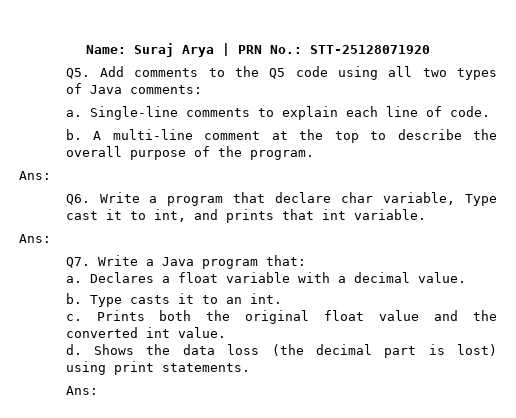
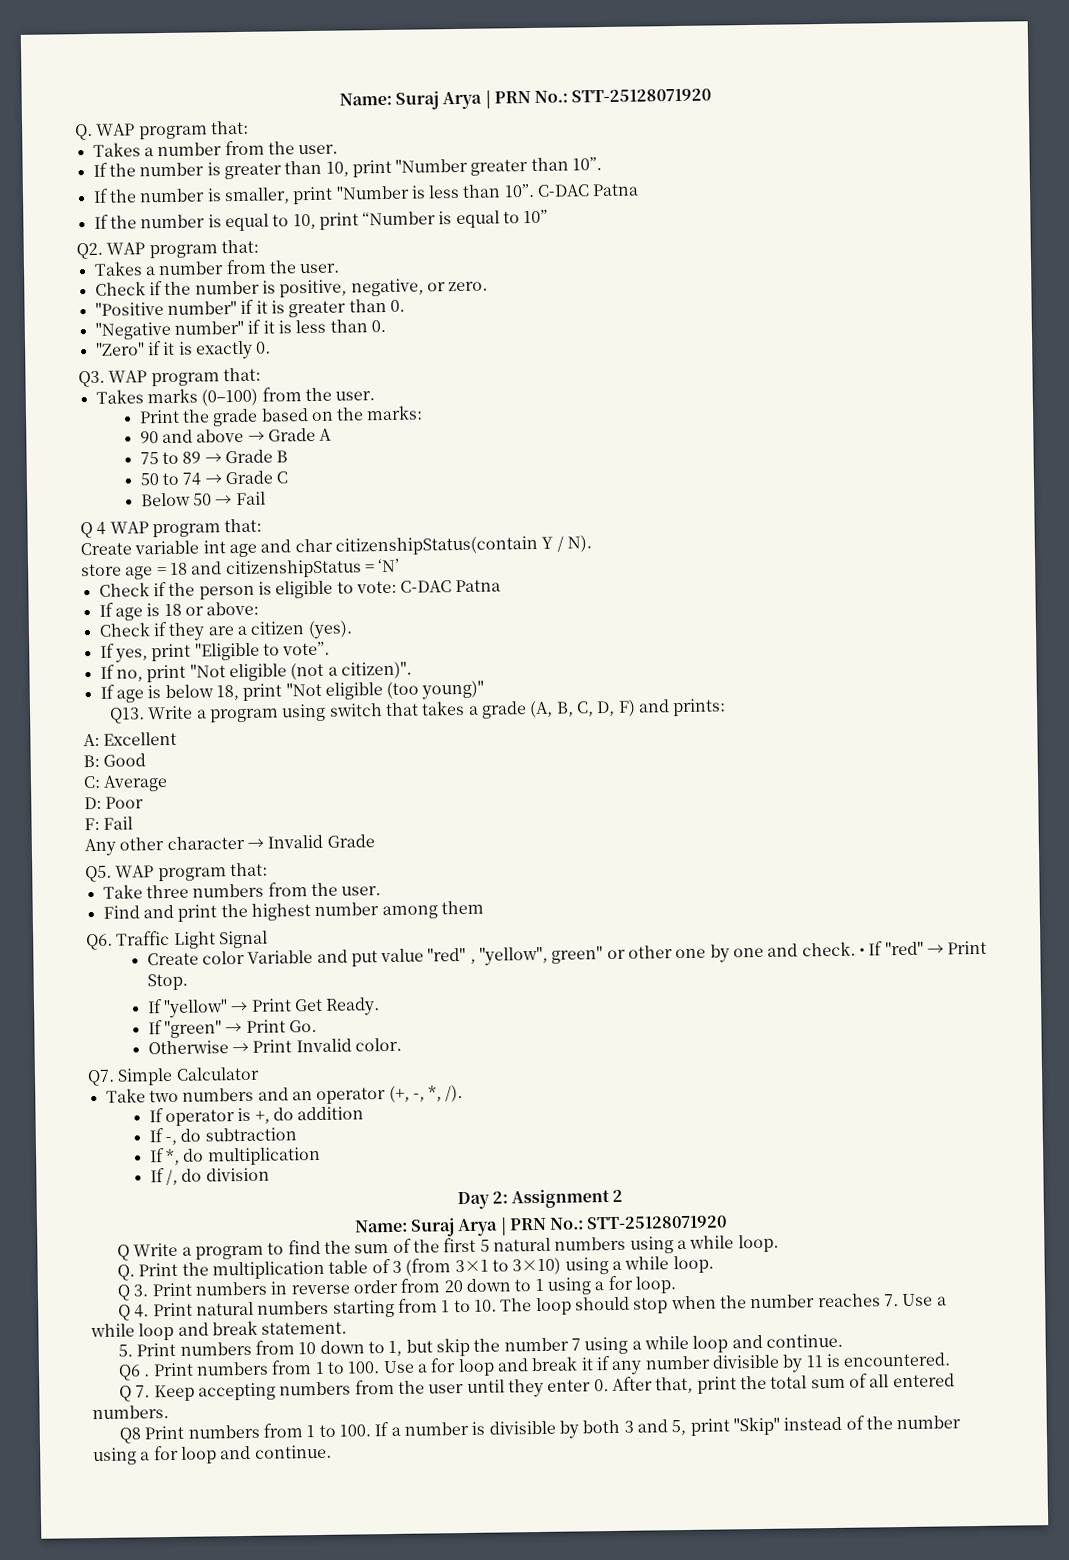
[86,43,430,57] [65,66,498,80] [65,83,202,94] [65,106,490,120] [65,129,498,143] [65,146,314,160] [19,171,51,180] [65,192,497,206] [65,209,426,223] [19,234,51,243] [65,255,306,269] [65,272,466,283] [65,293,282,307] [65,310,497,324] [65,327,226,338] [65,344,497,358] [65,361,250,375] [65,386,98,395] Name: Suraj Arya | PRN No.: STT-25128071920 // Q5. Add comments to the Q5 code using all two types of Java comments: // a. Single-line comments to explain each line of code. // b. A multi-line comment at the top to describe the overall purpose of the program. // Ans: // Q6. Write a program that declare char variable, Type cast it to int, and prints that int variable. // Ans: // Q7. Write a Java program that: // a. Declares a float variable with a decimal value. // b. Type casts it to an int. // c. Prints both the original float value and the converted int value. // d. Shows the data loss (the decimal part is lost) using print statements. // Ans: -> [338,88,712,110] [75,120,249,141] [92,140,339,157] [92,157,603,180] [92,183,640,205] [93,209,549,232] [76,239,259,260] [93,259,341,276] [94,278,489,298] [94,298,405,318] [94,319,386,340] [95,340,272,360] [78,367,261,388] [95,387,376,407] [138,405,424,427] [139,427,333,444] [139,449,289,465] [139,470,289,486] [140,491,266,507] [80,518,263,539] [80,535,592,558] [81,558,401,580] [98,579,502,600] [98,601,260,621] [98,620,353,641] [99,641,331,663] [99,661,412,683] [99,680,485,703] [109,698,727,724] [83,731,178,747] [83,753,147,768] [83,774,169,792] [84,796,145,810] [84,816,134,831] [84,834,375,857] [85,862,268,883] [102,882,382,899] [102,900,484,922] [86,930,268,951] [146,940,988,967] [146,973,188,991] [146,997,381,1019] [147,1019,317,1039] [147,1037,402,1055] [87,1066,260,1087] [105,1084,464,1104] [148,1106,365,1127] [148,1127,297,1146] [148,1146,321,1166] [149,1167,270,1186] [456,1189,624,1210] [353,1215,728,1237] [117,1234,779,1261] [117,1255,714,1281] [117,1275,676,1301] [118,1293,947,1321] [90,1320,348,1341] [118,1333,843,1357] [118,1352,952,1381] [119,1373,955,1402] [92,1405,169,1420] [119,1415,962,1444] [93,1444,332,1466] Name: Suraj Arya | PRN No.: STT-25128071920 // Q. WAP program that: // Takes a number from the user. // If the number is greater than 10, print "Number greater than 10”. // If the number is smaller, print "Number is less than 10”. C-DAC Patna // If the number is equal to 10, print “Number is equal to 10” // Q2. WAP program that: // Takes a number from the user. // Check if the number is positive, negative, or zero. // "Positive number" if it is greater than 0. // "Negative number" if it is less than 0. // "Zero" if it is exactly 0. // Q3. WAP program that: // Takes marks (0–100) from the user. // Print the grade based on the marks: // 90 and above → Grade A // 75 to 89 → Grade B // 50 to 74 → Grade C // Below 50 → Fail // Q 4 WAP program that: // Create variable int age and char citizenshipStatus(contain Y / N). // store age = 18 and citizenshipStatus = ‘N’ // Check if the person is eligible to vote: C-DAC Patna // If age is 18 or above: // Check if they are a citizen (yes). // If yes, print "Eligible to vote”. // If no, print "Not eligible (not a citizen)". // If age is below 18, print "Not eligible (too young)" // Q13. Write a program using switch that takes a grade (A, B, C, D, F) and prints: // A: Excellent // B: Good // C: Average // D: Poor // F: Fail // Any other character → Invalid Grade // Q5. WAP program that: // Take three numbers from the user. // Find and print the highest number among them // Q6. Traffic Light Signal // Create color Variable and put value "red" , "yellow", green" or other one by one and check. • If "red" → Print Stop. // If "yellow" → Print Get Ready. // If "green" → Print Go. // Otherwise → Print Invalid color. // Q7. Simple Calculator // Take two numbers and an operator (+, -, *, /). // If operator is +, do addition // If -, do subtraction // If *, do multiplication // If /, do division // Day 2: Assignment 2 // Name: Suraj Arya | PRN No.: STT-25128071920 // Q Write a program to find the sum of the first 5 natural numbers using a while loop. // Q. Print the multiplication table of 3 (from 3×1 to 3×10) using a while loop. // Q 3. Print numbers in reverse order from 20 down to 1 using a for loop. // Q 4. Print natural numbers starting from 1 to 10. The loop should stop when the number reaches 7. Use a while loop and break statement. // 5. Print numbers from 10 down to 1, but skip the number 7 using a while loop and continue. // Q6 . Print numbers from 1 to 100. Use a for loop and break it if any number divisible by 11 is encountered. // Q 7. Keep accepting numbers from the user until they enter 0. After that, print the total sum of all entered numbers. // Q8 Print numbers from 1 to 100. If a number is divisible by both 3 and 5, print "Skip" instead of the number using a for loop and continue.

